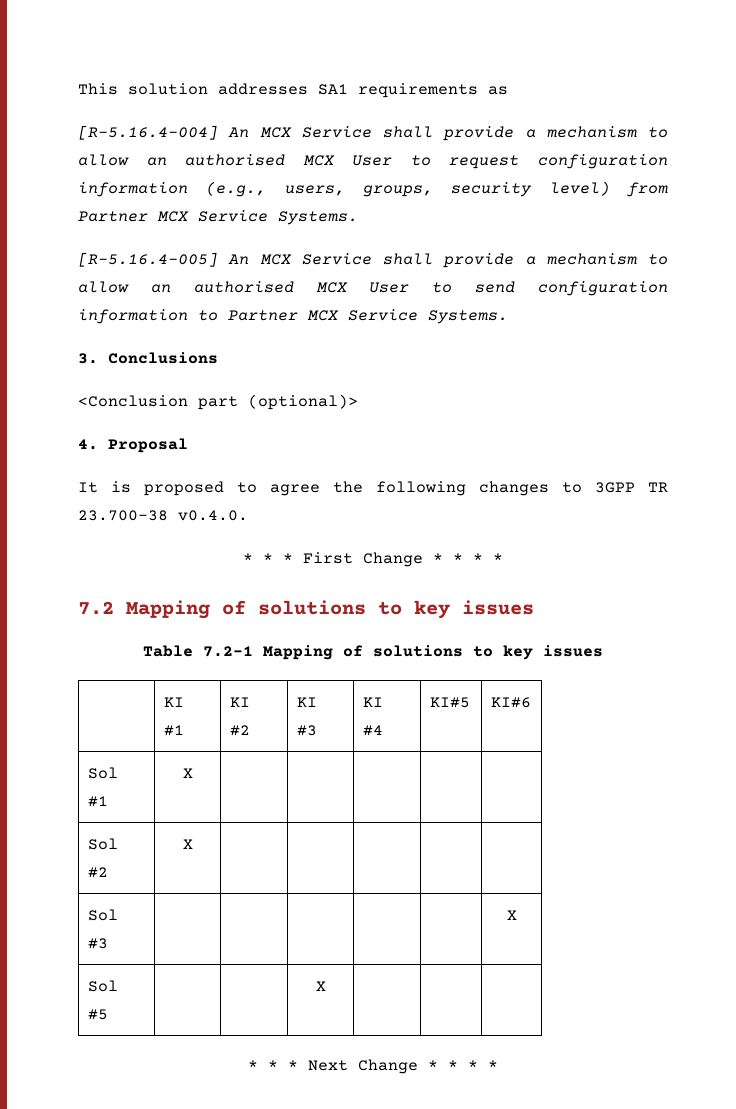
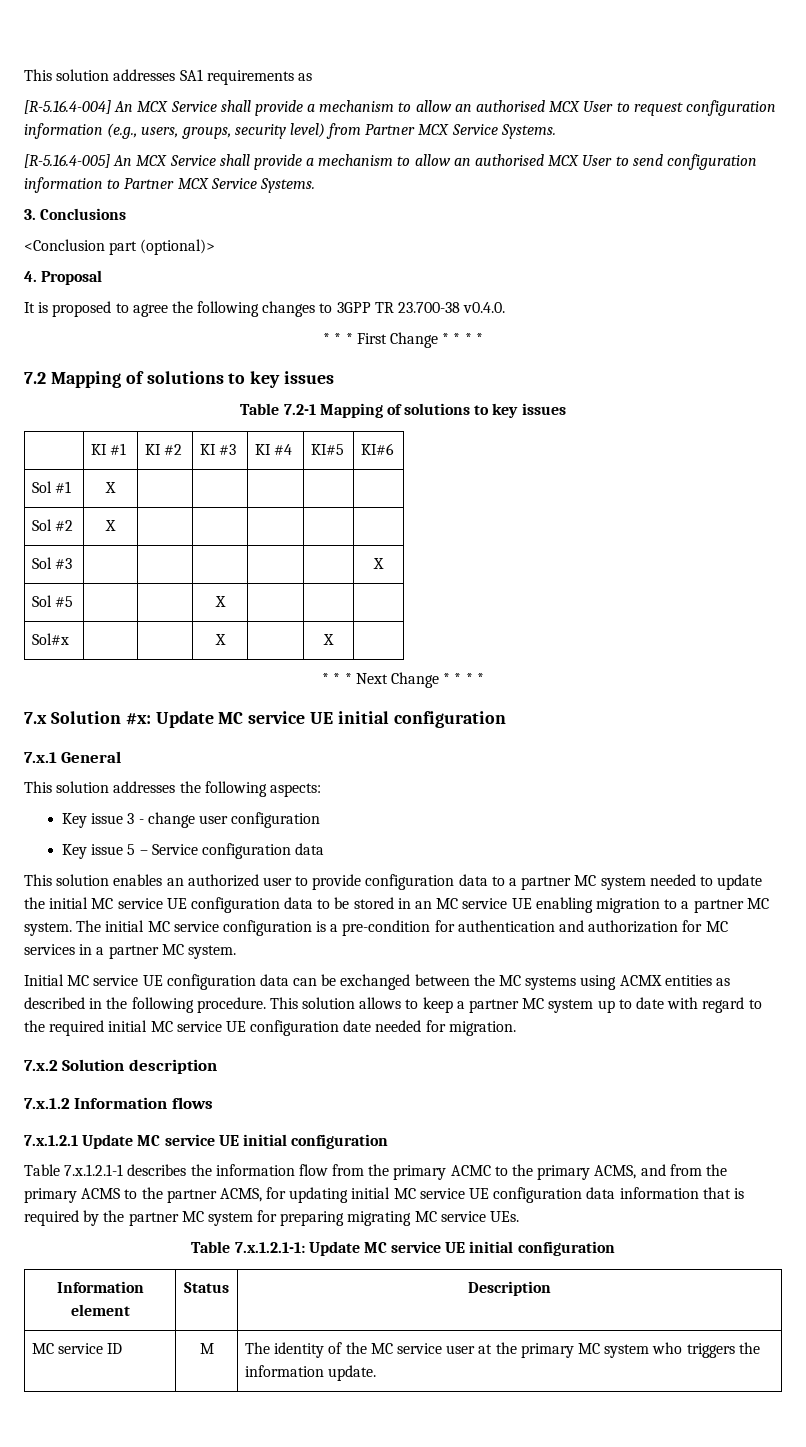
(326, 986) none -> [32,633,70,645] [214,634,226,645] [323,634,334,645] // Sol#x | | | X | | X |
(498, 1065) none -> [24,711,506,728] [24,751,122,763] [24,781,321,797] [61,812,321,828] [61,843,325,859] [24,874,763,890] [24,897,769,913] [24,920,728,936] [24,944,236,959] [24,974,730,990] [24,997,762,1013] [24,1020,516,1036] [24,1059,217,1074] [24,1097,213,1109] [24,1134,389,1149] [24,1164,727,1180] [24,1187,744,1203] [24,1210,520,1226] [191,1241,615,1256] [56,1281,144,1293] [70,1304,130,1316] [184,1282,229,1293] [468,1281,551,1296] [32,1343,123,1354] [199,1343,214,1354] [245,1342,760,1358] [245,1365,377,1381] // 7.x Solution #x: Update MC service UE initial configuration // 7.x.1 General // This solution addresses the following aspects: // Key issue 3 - change user configuration // Key issue 5 – Service configuration data // This solution enables an authorized user to provide configuration data to a partner MC system needed to update the initial MC service UE configuration data to be stored in an MC service UE enabling migration to a partner MC system. The initial MC service configuration is a pre-condition for authentication and authorization for MC services in a partner MC system. // Initial MC service UE configuration data can be exchanged between the MC systems using ACMX entities as described in the following procedure. This solution allows to keep a partner MC system up to date with regard to the required initial MC service UE configuration date needed for migration. // 7.x.2 Solution description // 7.x.1.2 Information flows // 7.x.1.2.1 Update MC service UE initial configuration // Table 7.x.1.2.1-1 describes the information flow from the primary ACMC to the primary ACMS, and from the primary ACMS to the partner ACMS, for updating initial MC service UE configuration data information that is required by the partner MC system for preparing migrating MC service UEs. // Table 7.x.1.2.1-1: Update MC service UE initial configuration // Information element | Status | Description // MC service ID | M | The identity of the MC service user at the primary MC system who triggers the information update.

